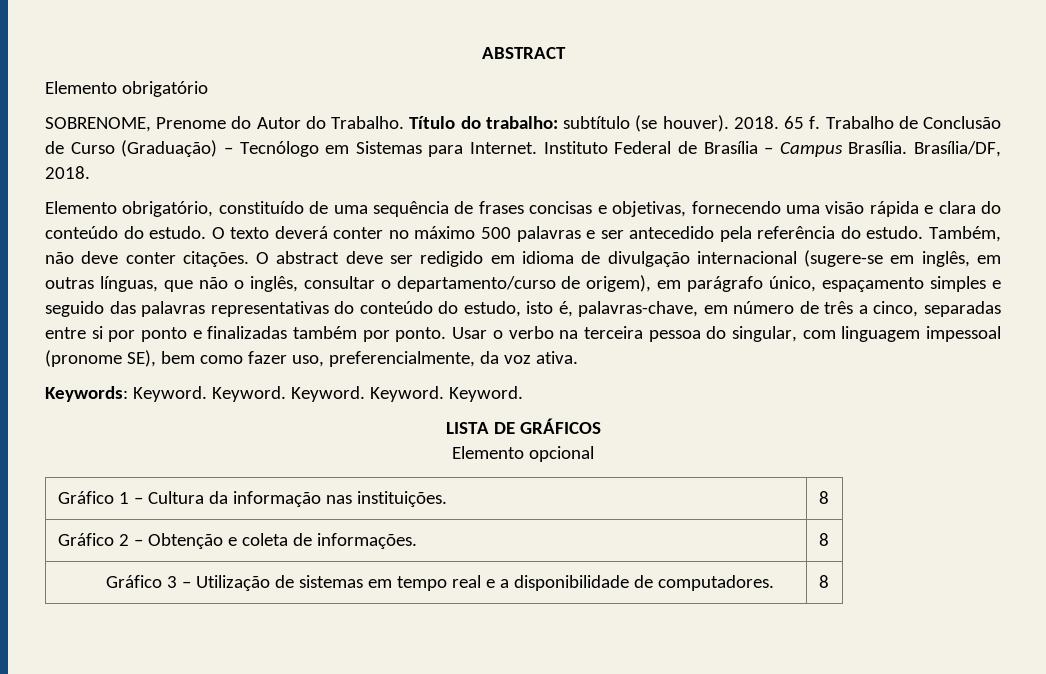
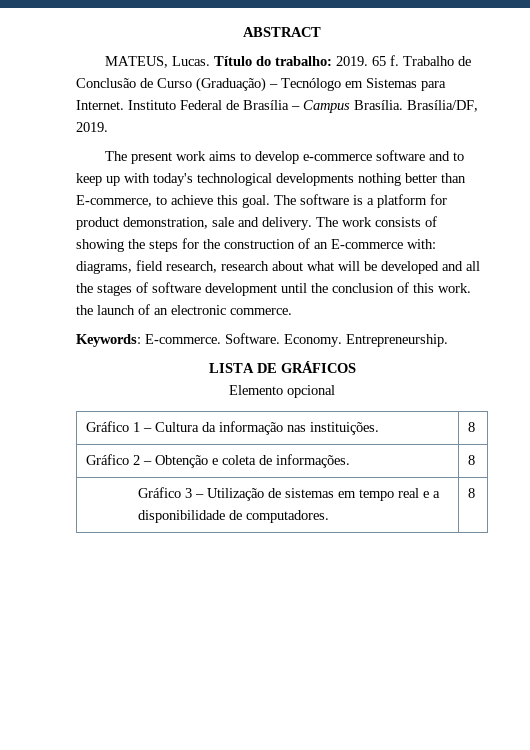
[45,81,208,97] [45,115,779,132] Elemento obrigatório // SOBRENOME, Prenome do Autor do Trabalho. Título do trabalho: subtítulo (se houver). 2018. -> [104,56,368,68] MATEUS, Lucas. Título do trabalho: 2019.
[45,166,90,179] [45,201,1001,217] [45,226,1001,242] [45,250,1001,267] [45,275,1001,292] [45,301,1001,317] [45,326,1002,342] [45,350,578,367] [45,386,523,402] 2018. // Elemento obrigatório, constituído de uma sequência de frases concisas e objetivas, fornecendo uma visão rápida e clara do conteúdo do estudo. O texto deverá conter no máximo 500 palavras e ser antecedido pela referência do estudo. Também, não deve conter citações. O abstract deve ser redigido em idioma de divulgação internacional (sugere-se em inglês, em outras línguas, que não o inglês, consultar o departamento/curso de origem), em parágrafo único, espaçamento simples e seguido das palavras representativas do conteúdo do estudo, isto é, palavras-chave, em número de três a cinco, separadas entre si por ponto e finalizadas também por ponto. Usar o verbo na terceira pessoa do singular, com linguagem impessoal (pronome SE), bem como fazer uso, preferencialmente, da voz ativa. // Keywords: Keyword. Keyword. Keyword. Keyword. Keyword. -> [76,122,108,132] [104,150,464,164] [76,173,466,186] [76,194,447,208] [76,216,437,230] [76,238,436,252] [76,260,480,274] [76,282,471,296] [76,304,292,315] [76,333,448,347] 2019. // The present work aims to develop e-commerce software and to keep up with today's technological developments nothing better than E-commerce, to achieve this goal. The software is a platform for product demonstration, sale and delivery. The work consists of showing the steps for the construction of an E-commerce with: diagrams, field research, research about what will be developed and all the stages of software development until the conclusion of this work. the launch of an electronic commerce. // Keywords: E-commerce. Software. Economy. Entrepreneurship.

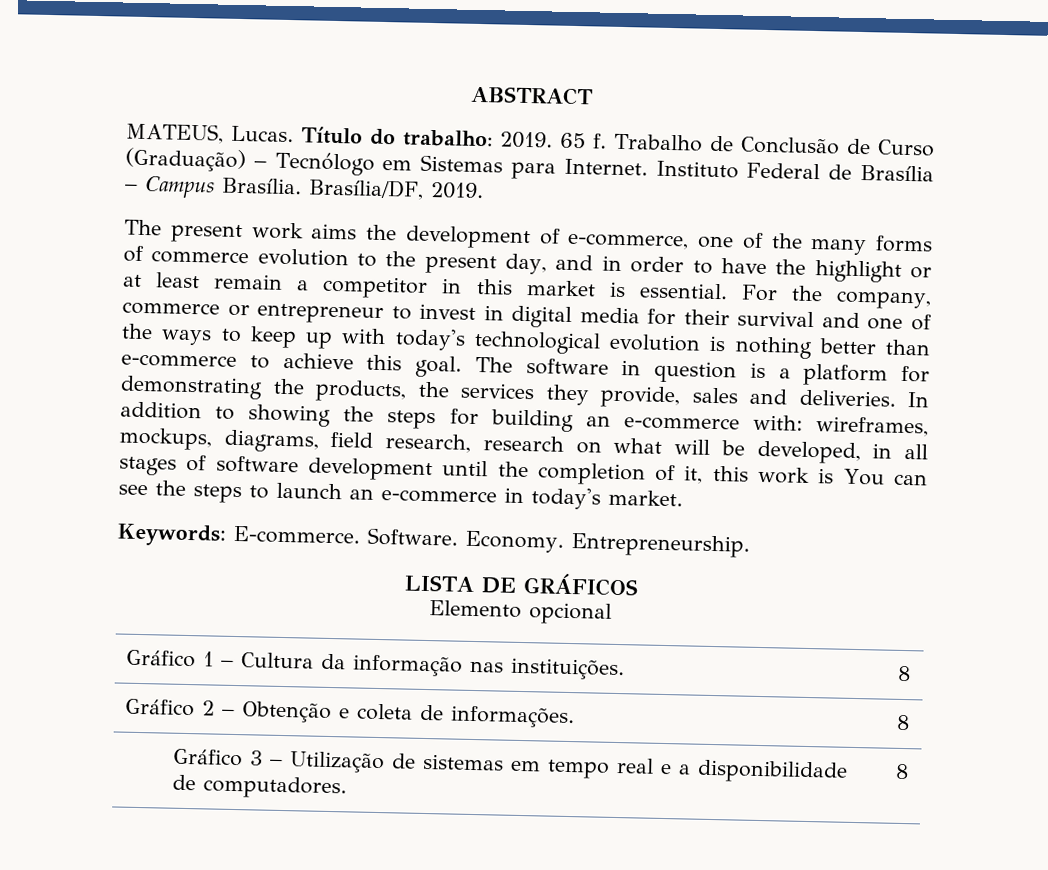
[239,150,450,164] to develop e-commerce software and -> [366,224,933,256] [123,245,932,283] [123,272,933,310] [122,301,933,331] [121,323,213,346] the development of e-commerce, one of the many forms of commerce evolution to the present day, and in order to have the highlight or at least remain a competitor in this market is essential. For the company, commerce or entrepreneur to invest in digital media for their survival and one of the ways
[276,173,354,186] developments -> [609,333,727,352] evolution is
[76,195,152,207] E-commerce, -> [121,353,237,368] e-commerce
(349, 199) none -> [621,360,737,384] in question
[76,216,437,230] [76,238,436,252] product demonstration, sale and delivery. The work consists of showing the steps for the construction of an E-commerce with: -> [120,375,929,409] [120,401,930,437] [119,427,213,451] demonstrating the products, the services they provide, sales and deliveries. In addition to showing the steps for building an e-commerce with: wireframes, mockups,
[272,261,303,271] about -> [575,441,602,454] on
[381,261,480,274] [76,283,93,293] developed and all the -> [756,440,929,465] developed, in all
[332,282,471,293] [76,304,292,315] conclusion of this work. the launch of an electronic commerce. -> [536,462,929,486] [118,480,683,510] completion of it, this work is You can see the steps to launch an e-commerce in today's market.

